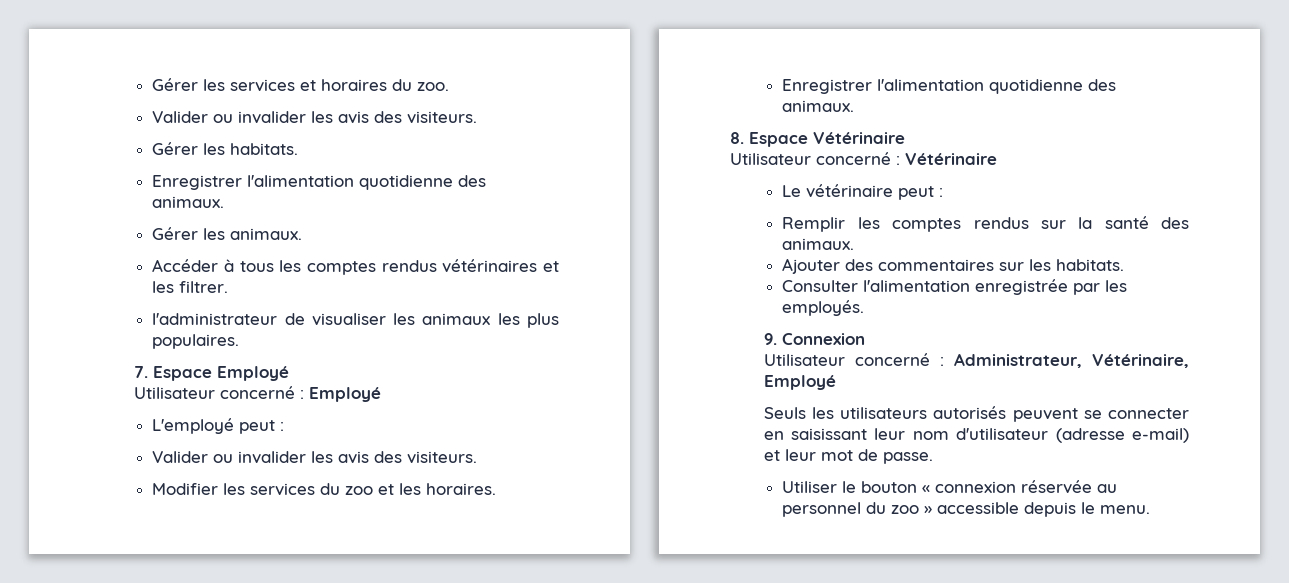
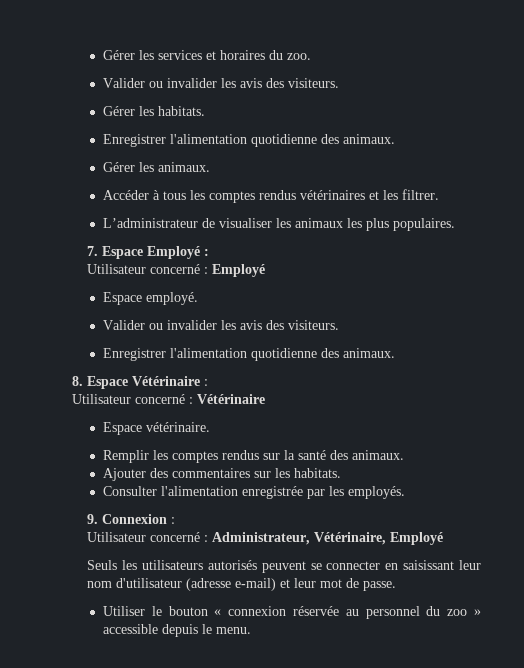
[152,313,278,325] l'administrateur -> [102,218,198,228] L’administrateur
(289, 373) none -> [204,249,210,256] :
[152,418,285,434] [152,451,478,464] [152,483,497,496] L'employé peut : // Valider ou invalider les avis des visiteurs. // Modifier les services du zoo et les horaires. -> [102,292,198,305] [102,320,339,330] Espace employé. // Valider ou invalider les avis des visiteurs.
(905, 138) none -> [204,379,208,386] :
[782,184,944,200] Le vétérinaire peut : -> [102,422,210,435] Espace vétérinaire.
(865, 339) none -> [171,517,176,524] :

